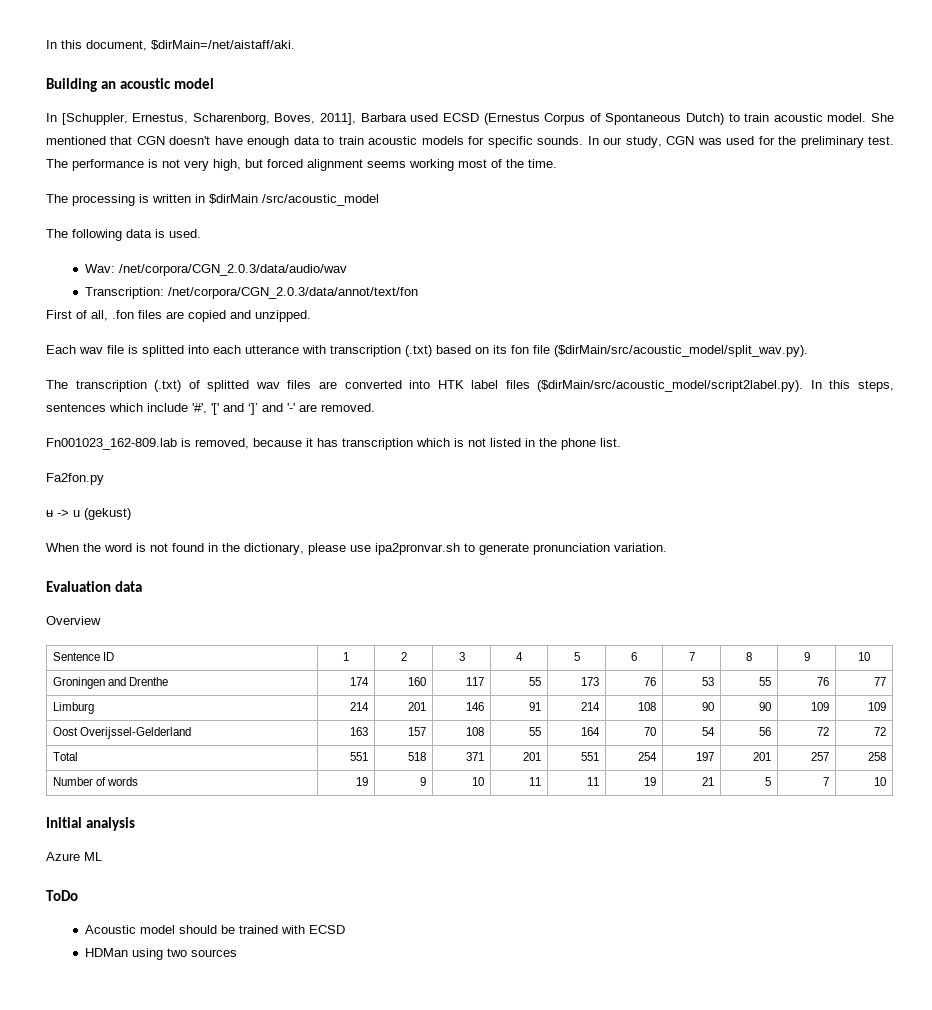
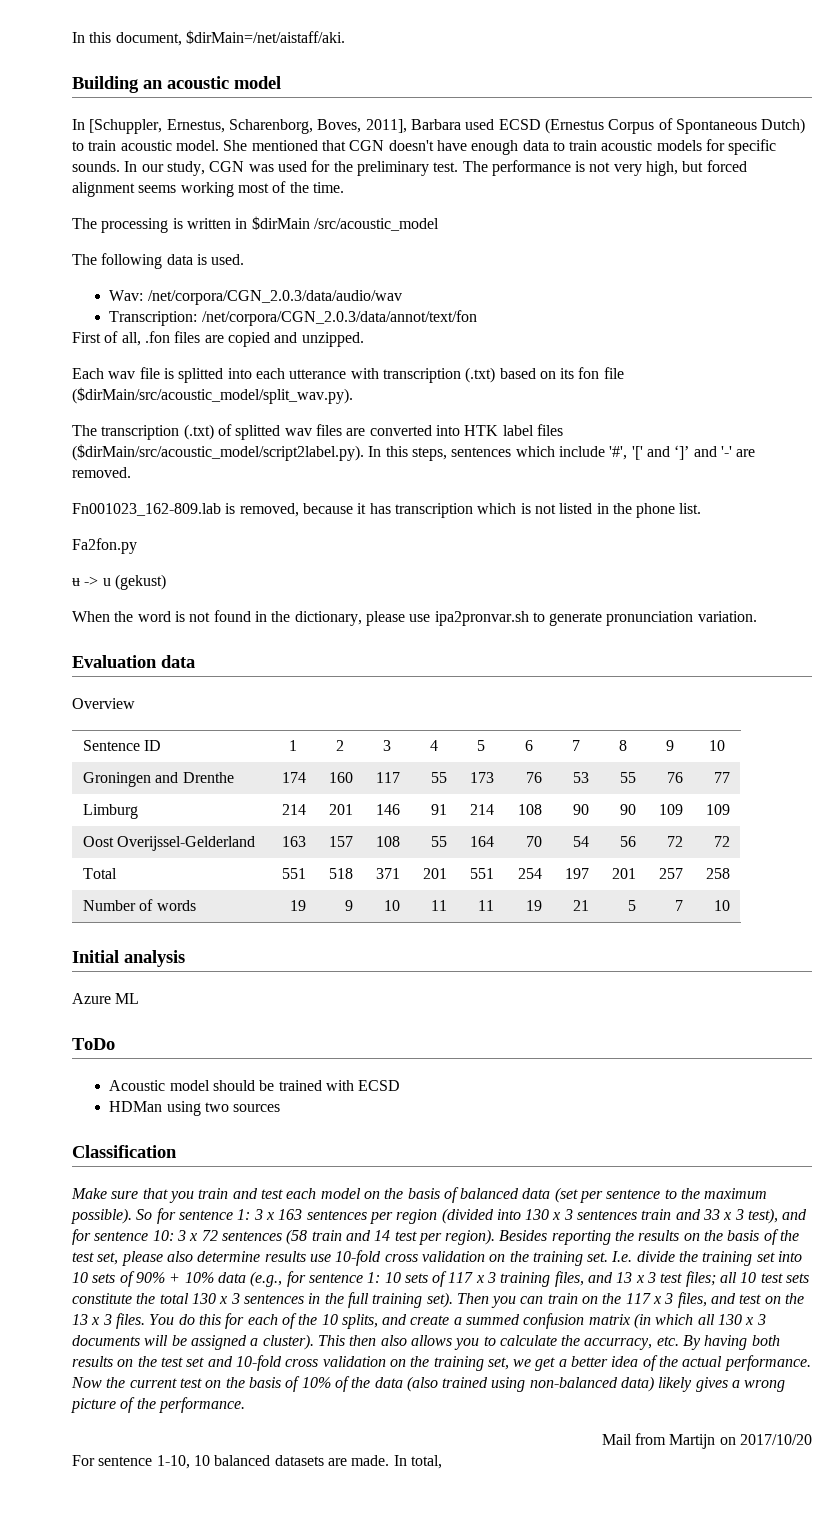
(238, 953) none -> [72,1145,177,1158] [71,1187,768,1203] [71,1208,808,1224] [72,1229,800,1245] [72,1250,803,1266] [72,1271,809,1287] [72,1292,805,1308] [72,1313,766,1329] [72,1334,780,1350] [72,1355,811,1371] [71,1376,786,1392] [71,1397,245,1413] [601,1433,813,1449] [72,1455,442,1469] // Classification // Make sure that you train and test each model on the basis of balanced data (set per sentence to the maximum possible). So for sentence 1: 3 x 163 sentences per region (divided into 130 x 3 sentences train and 33 x 3 test), and for sentence 10: 3 x 72 sentences (58 train and 14 test per region). Besides reporting the results on the basis of the test set, please also determine results use 10-fold cross validation on the training set. I.e. divide the training set into 10 sets of 90% + 10% data (e.g., for sentence 1: 10 sets of 117 x 3 training files, and 13 x 3 test files; all 10 test sets constitute the total 130 x 3 sentences in the full training set). Then you can train on the 117 x 3 files, and test on the 13 x 3 files. You do this for each of the 10 splits, and create a summed confusion matrix (in which all 130 x 3 documents will be assigned a cluster). This then also allows you to calculate the accurracy, etc. By having both results on the test set and 10-fold cross validation on the training set, we get a better idea of the actual performance. Now the current test on the basis of 10% of the data (also trained using non-balanced data) likely gives a wrong picture of the performance. // Mail from Martijn on 2017/10/20 // For sentence 1-10, 10 balanced datasets are made. In total,

